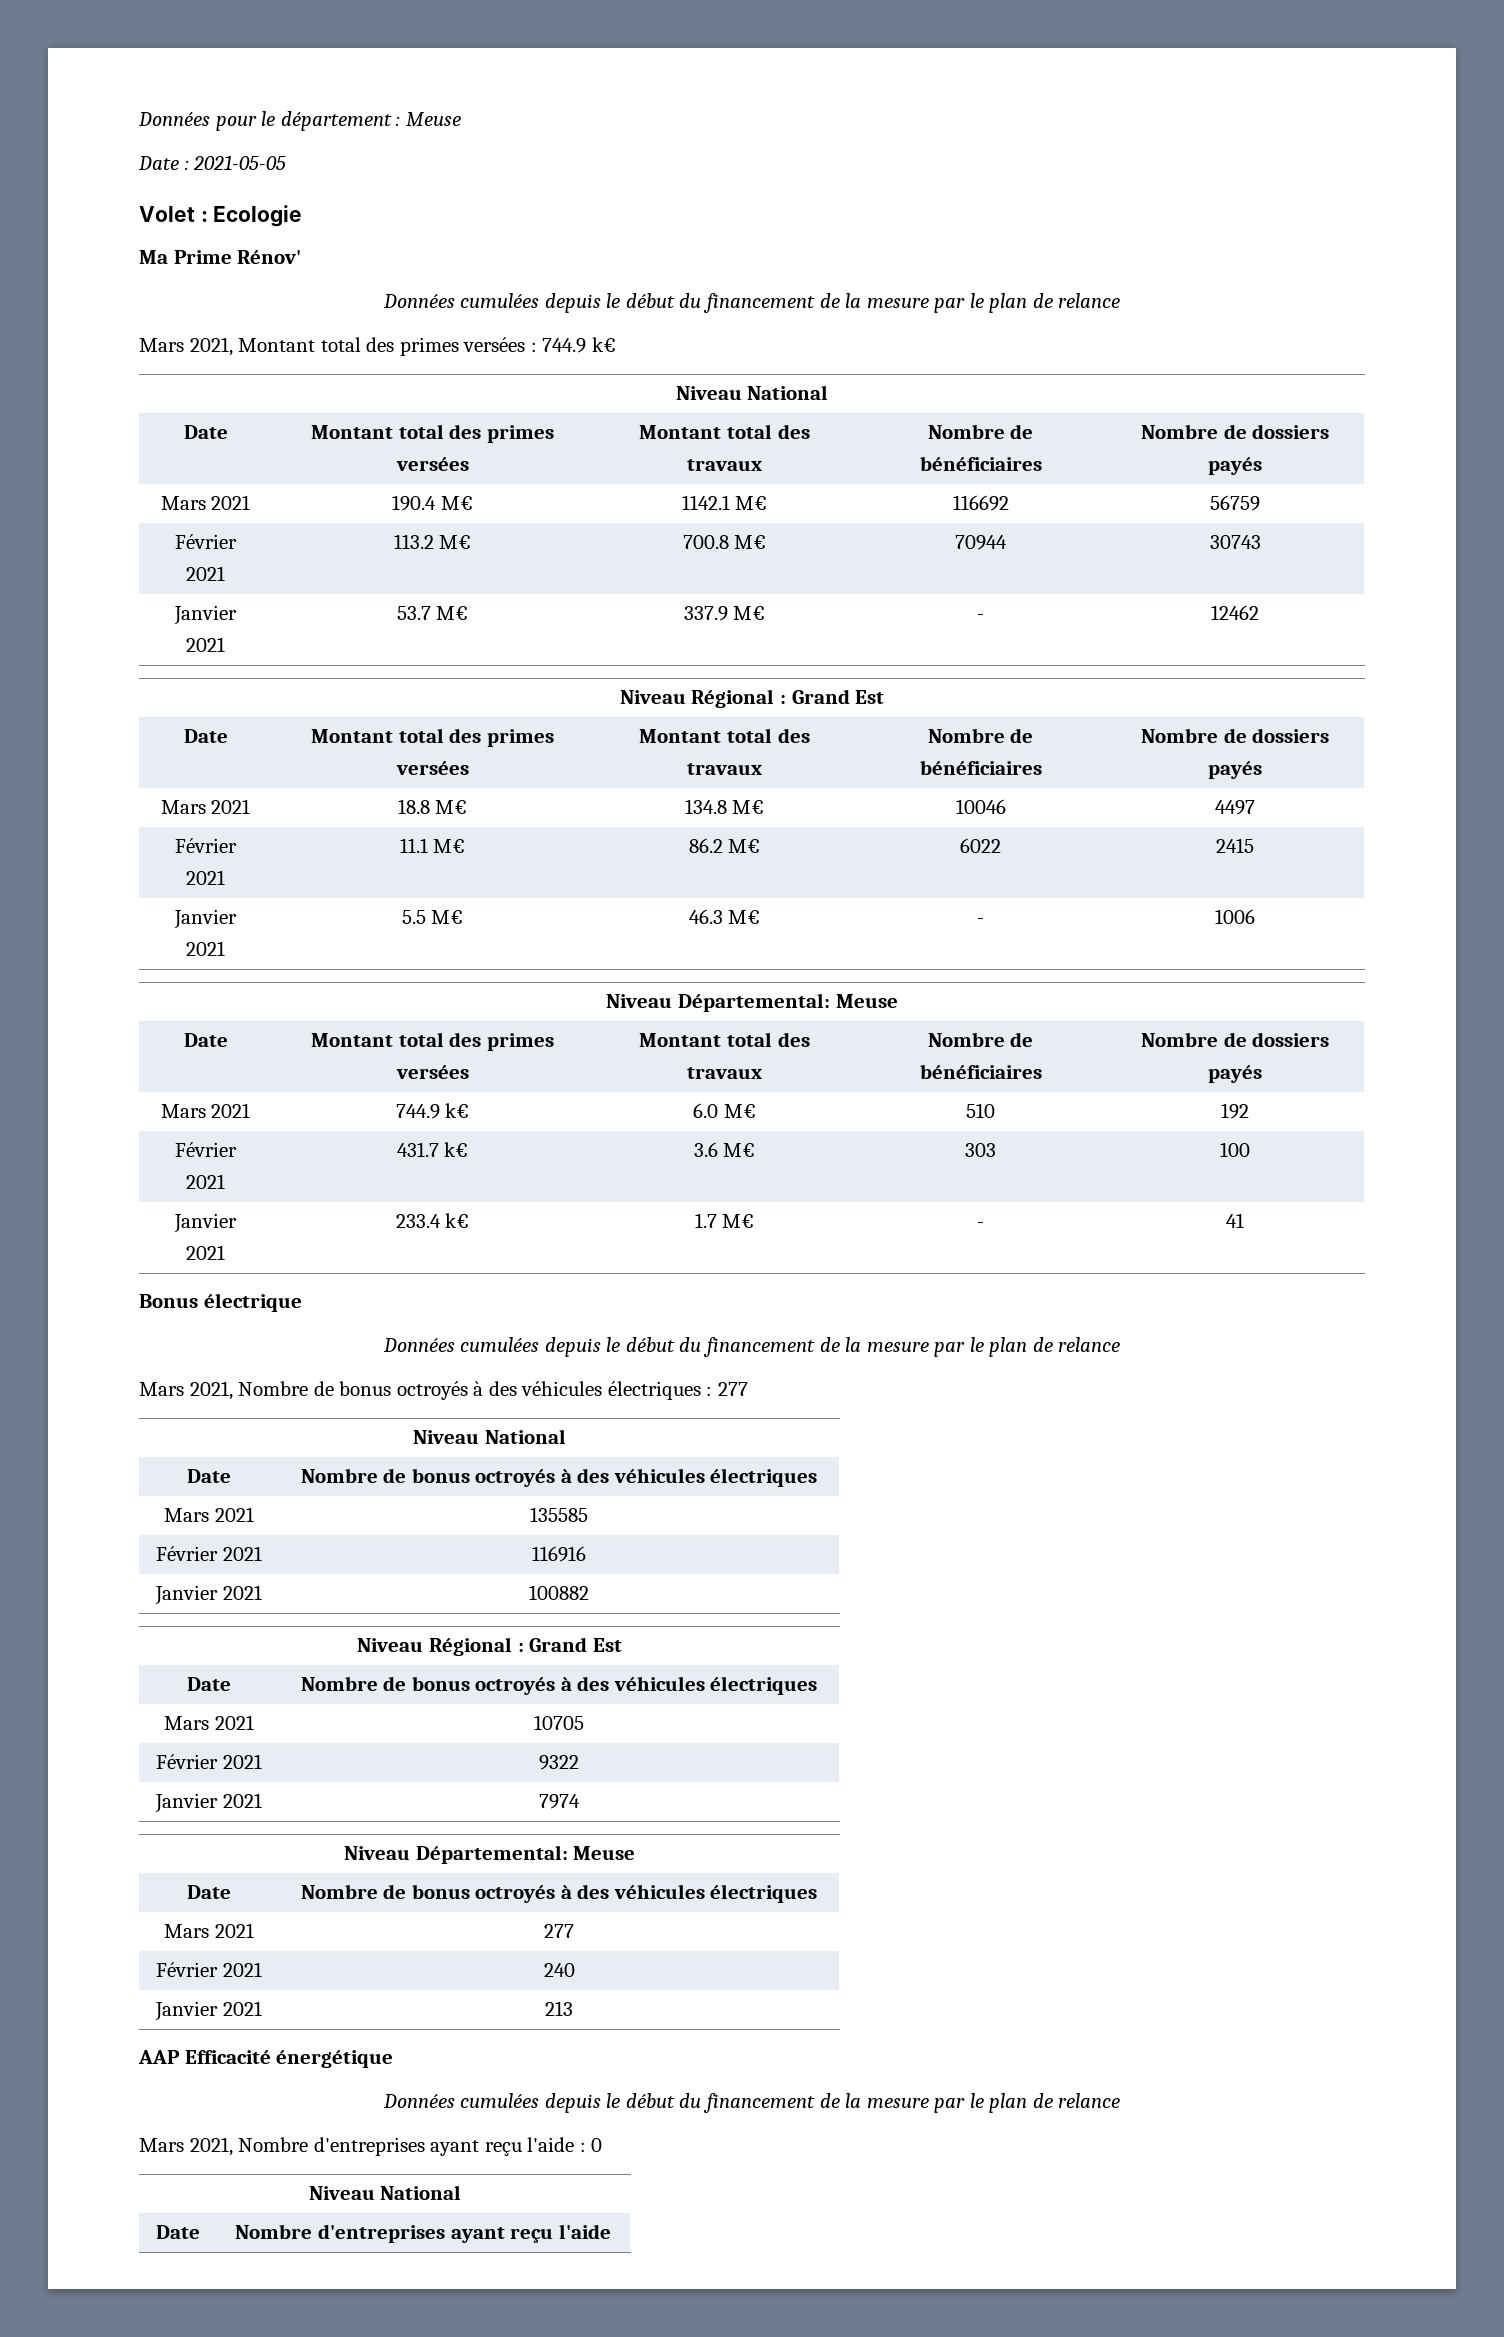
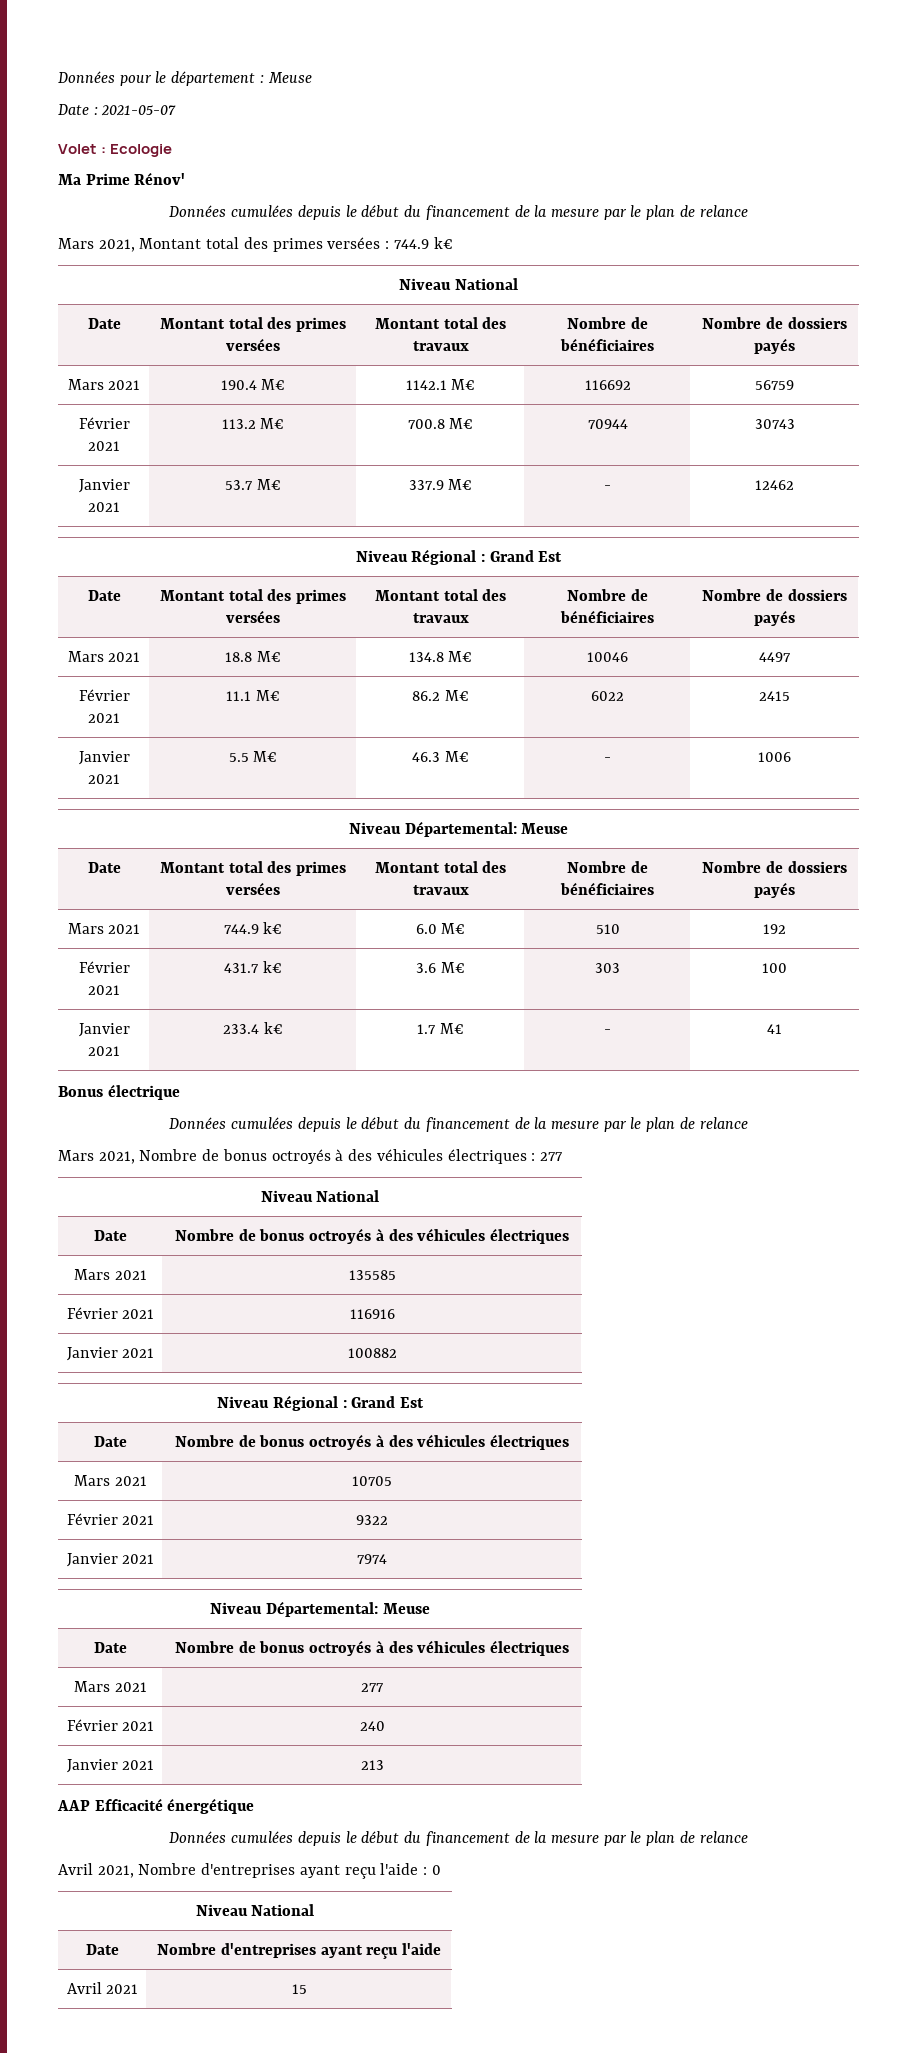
[193,155,287,170] 2021-05-05 -> [101,105,177,116] 2021-05-07
[139,2138,184,2152] Mars -> [58,1863,93,1875] Avril
(611, 2231) none -> [66,1982,139,1994] [291,1984,307,1994] // Avril 2021 | 15

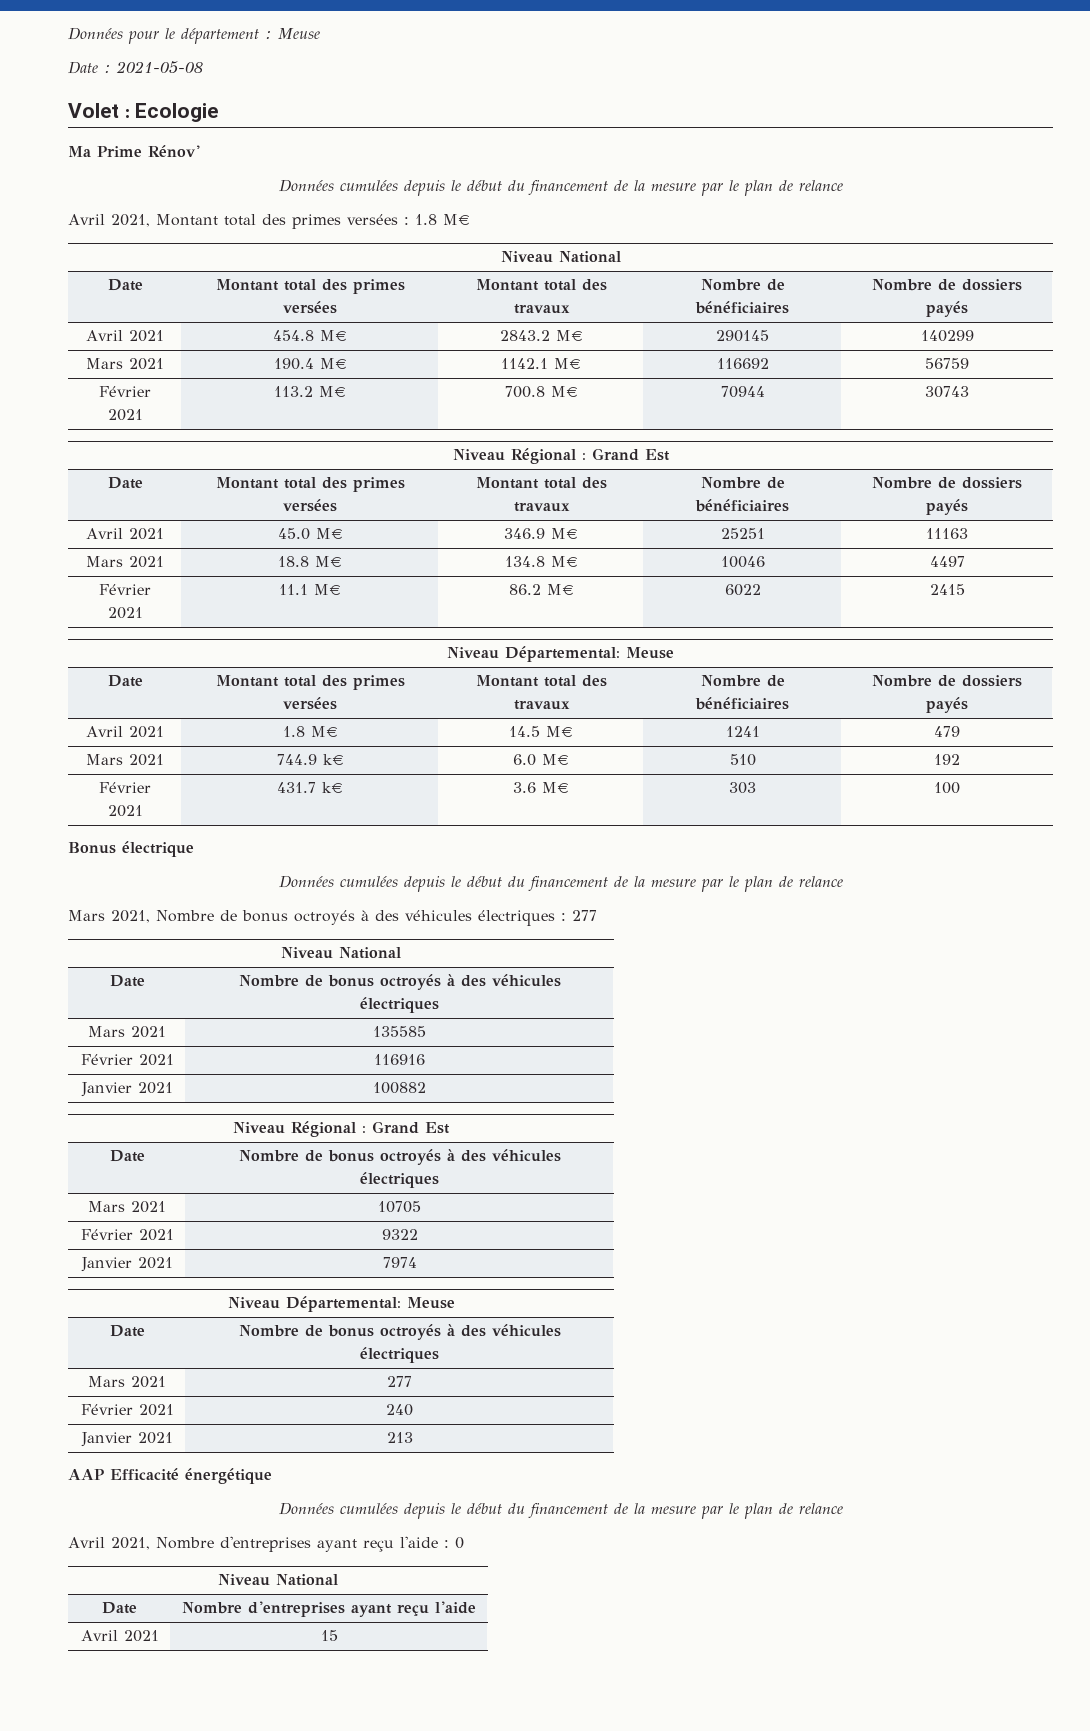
[101,105,177,116] 2021-05-07 -> [116,61,203,74] 2021-05-08
[58,238,94,249] Mars -> [68,214,105,225] Avril
[393,237,453,249] 744.9 k€ -> [414,214,470,225] 1.8 M€
(796, 346) none -> [86,330,164,342] [273,330,347,341] [499,330,583,341] [716,330,769,342] [920,330,974,342] // Avril 2021 | 454.8 M€ | 2843.2 M€ | 290145 | 140299
[78,479,130,493] [88,502,120,512] [225,479,281,490] [408,479,473,490] [604,485,612,490] [755,480,795,490] // Janvier 2021 | 53.7 M€ | 337.9 M€ | - | 12462 -> (969, 392) none
(796, 618) none -> [86,528,164,540] [277,528,343,540] [504,528,578,539] [720,528,765,539] [926,528,968,539] // Avril 2021 | 45.0 M€ | 346.9 M€ | 25251 | 11163
[78,751,130,765] [88,774,120,784] [228,751,278,762] [412,751,469,762] [604,757,612,762] [758,752,792,762] // Janvier 2021 | 5.5 M€ | 46.3 M€ | - | 1006 -> (965, 589) none
(796, 890) none -> [86,726,164,738] [282,726,338,737] [509,726,573,737] [725,726,760,737] [934,726,960,737] // Avril 2021 | 1.8 M€ | 14.5 M€ | 1241 | 479
[78,1023,130,1037] [88,1046,120,1056] [223,1022,283,1034] [417,1023,464,1034] [604,1029,612,1034] [767,1024,783,1034] // Janvier 2021 | 233.4 k€ | 1.7 M€ | - | 41 -> (960, 788) none

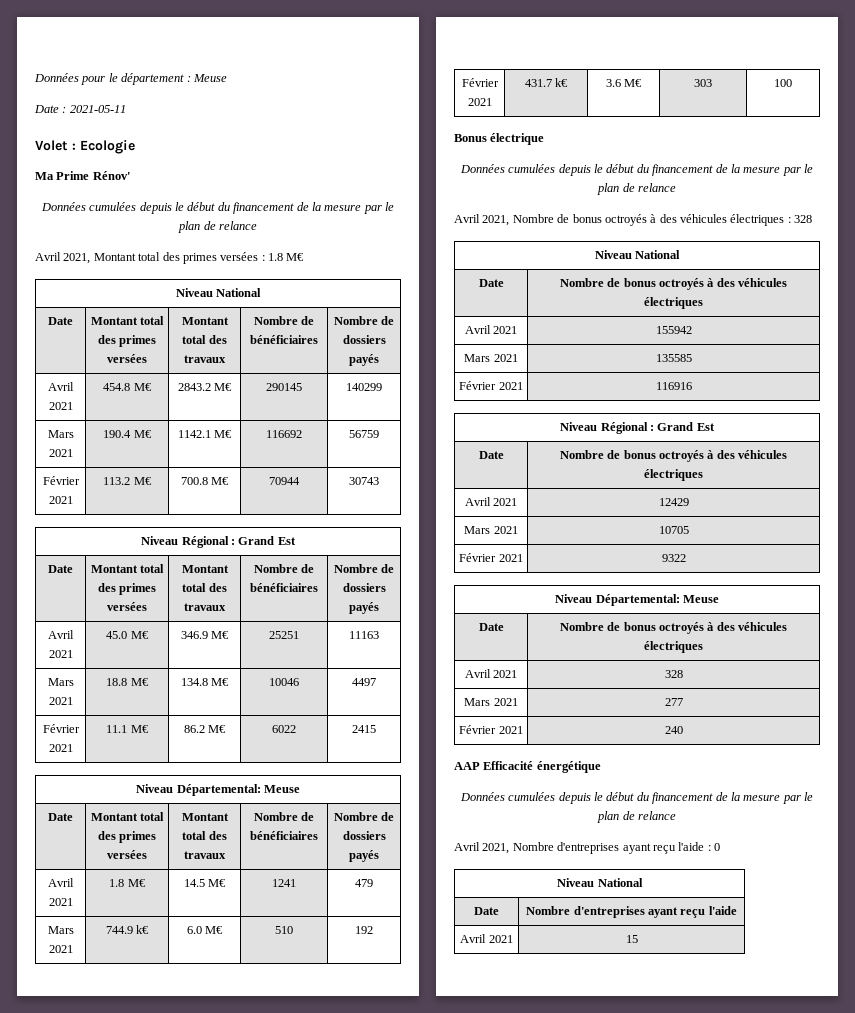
[116,61,203,74] 2021-05-08 -> [69,105,126,113] 2021-05-11
[68,910,105,921] Mars -> [454,214,480,223] Avril
[572,910,597,921] 277 -> [794,215,813,223] 328
(439, 1005) none -> [464,325,518,334] [655,326,692,334] // Avril 2021 | 155942
[80,1082,173,1097] [373,1082,426,1094] // Janvier 2021 | 100882 -> (692, 386) none
(439, 1180) none -> [464,497,518,506] [658,498,689,506] // Avril 2021 | 12429
[80,1257,173,1272] [382,1257,417,1268] // Janvier 2021 | 7974 -> (686, 558) none
(439, 1355) none -> [464,669,518,678] [664,670,683,678] // Avril 2021 | 328
[80,1432,173,1447] [386,1432,413,1443] // Janvier 2021 | 213 -> (683, 730) none

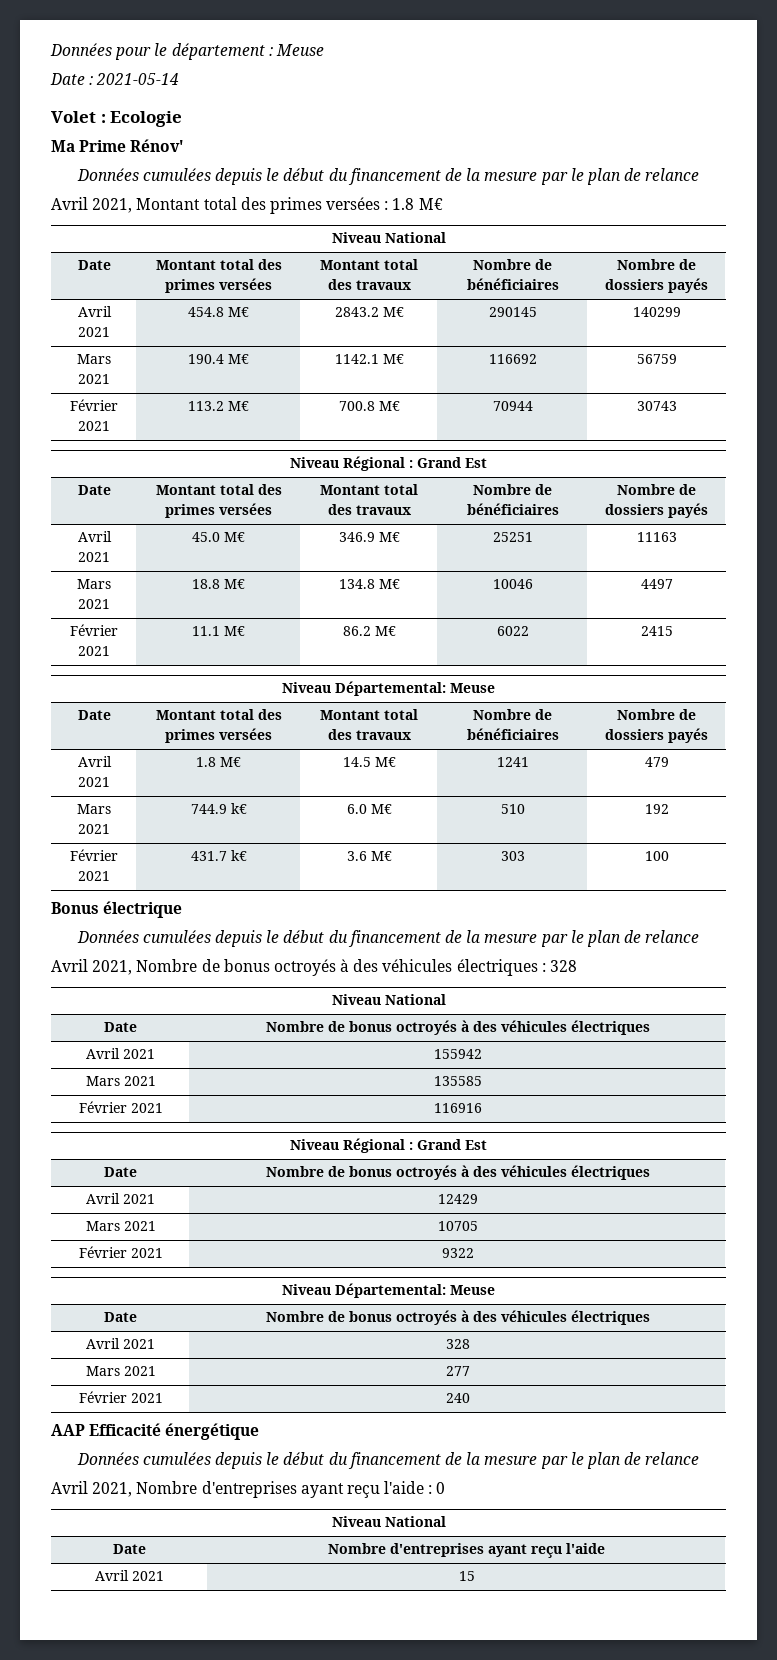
[69,105,126,113] 2021-05-11 -> [96,73,180,85] 2021-05-14

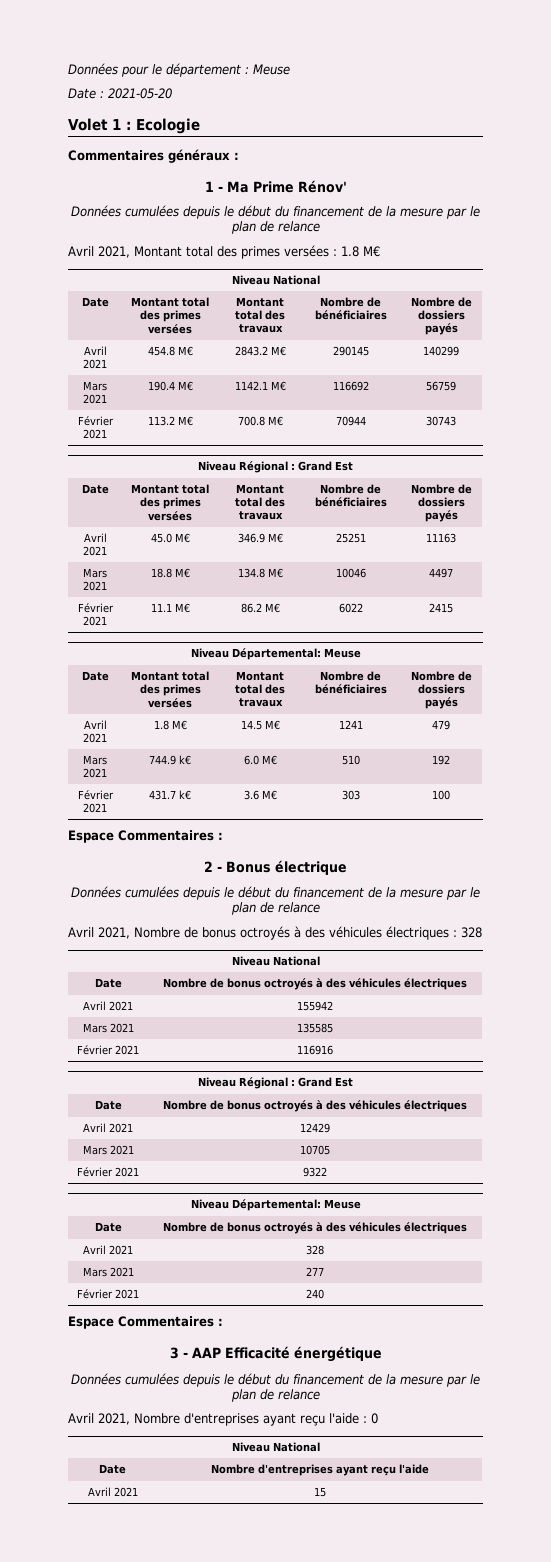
[96,73,180,85] 2021-05-14 -> [108,88,172,99] 2021-05-20
(96, 117) none -> [112,119,121,130] 1
(183, 119) none -> [68,149,239,163] [204,181,223,192] Commentaires généraux : // 1 -
(669, 856) none -> [68,830,223,843] [204,861,222,872] Espace Commentaires : // 2 -
(470, 1398) none -> [68,1316,223,1329] [169,1347,188,1359] Espace Commentaires : // 3 -

